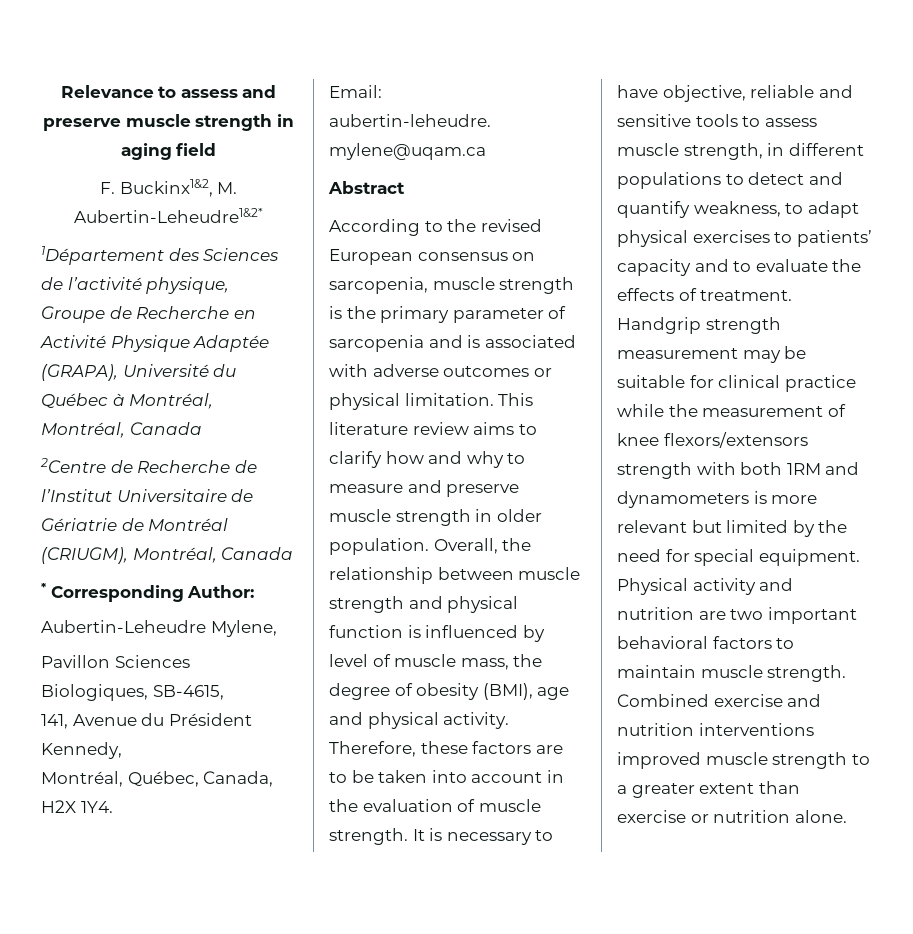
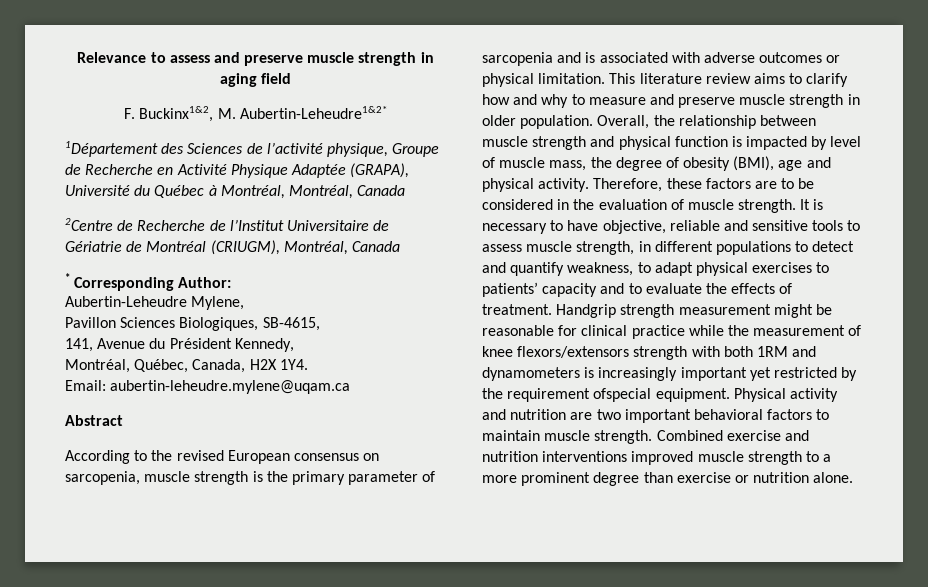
[425,625,519,638] influenced -> [746,136,808,150] impacted
[378,770,543,783] taken into account -> [482,199,553,210] considered
[742,346,807,363] [617,375,685,388] may be suitable -> [773,304,832,318] [482,325,554,336] might be reasonable
[771,495,818,504] [617,520,848,537] [617,549,755,566] more relevant but limited by the need for special -> [598,367,858,381] [482,388,652,402] increasingly important yet restricted by the requirement ofspecial
[631,783,755,798] greater extent -> [482,472,640,486] more prominent degree

